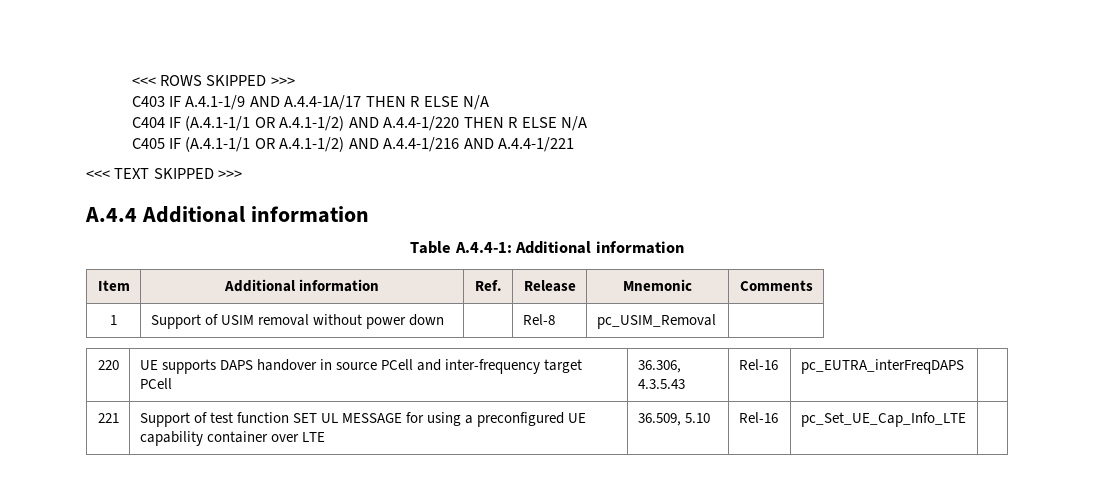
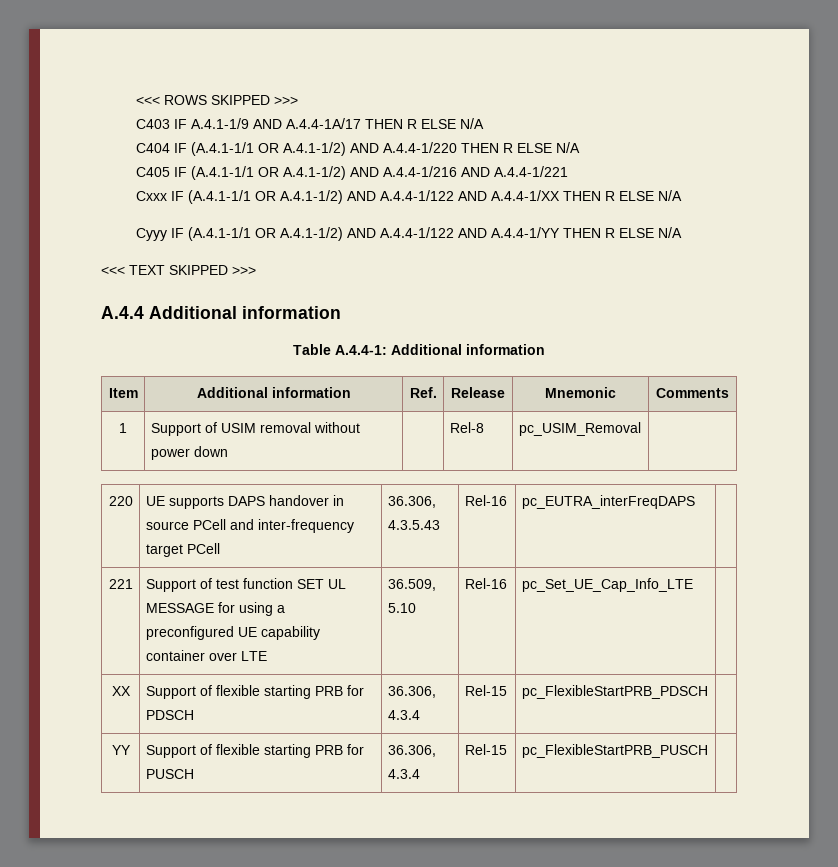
(575, 144) none -> [135,190,682,204] [135,227,682,241] // Cxxx IF (A.4.1-1/1 OR A.4.1-1/2) AND A.4.4-1/122 AND A.4.4-1/XX THEN R ELSE N/A // Cyyy IF (A.4.1-1/1 OR A.4.1-1/2) AND A.4.4-1/122 AND A.4.4-1/YY THEN R ELSE N/A
(966, 419) none -> [111,686,131,696] [145,685,364,699] [145,710,194,720] [387,686,436,698] [387,710,420,720] [464,685,507,696] [521,685,708,699] [111,745,131,755] [145,744,364,758] [145,769,194,779] [387,745,436,757] [387,769,420,779] [464,744,507,755] [521,744,708,758] // XX | Support of flexible starting PRB for PDSCH | 36.306, 4.3.4 | Rel-15 | pc_FlexibleStartPRB_PDSCH | // YY | Support of flexible starting PRB for PUSCH | 36.306, 4.3.4 | Rel-15 | pc_FlexibleStartPRB_PUSCH |

